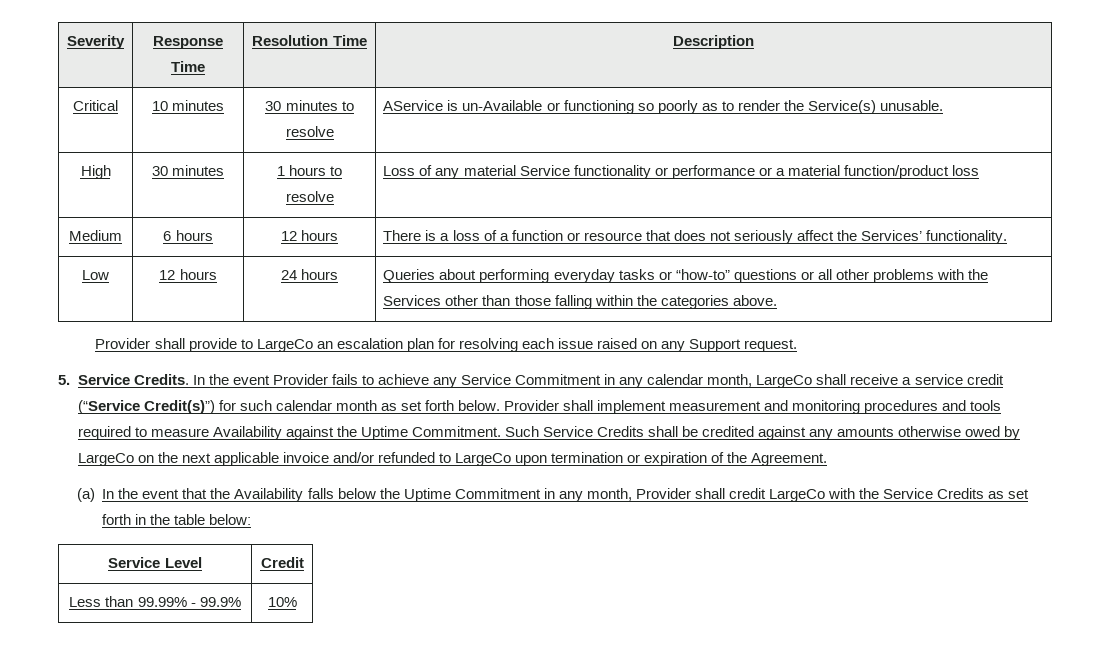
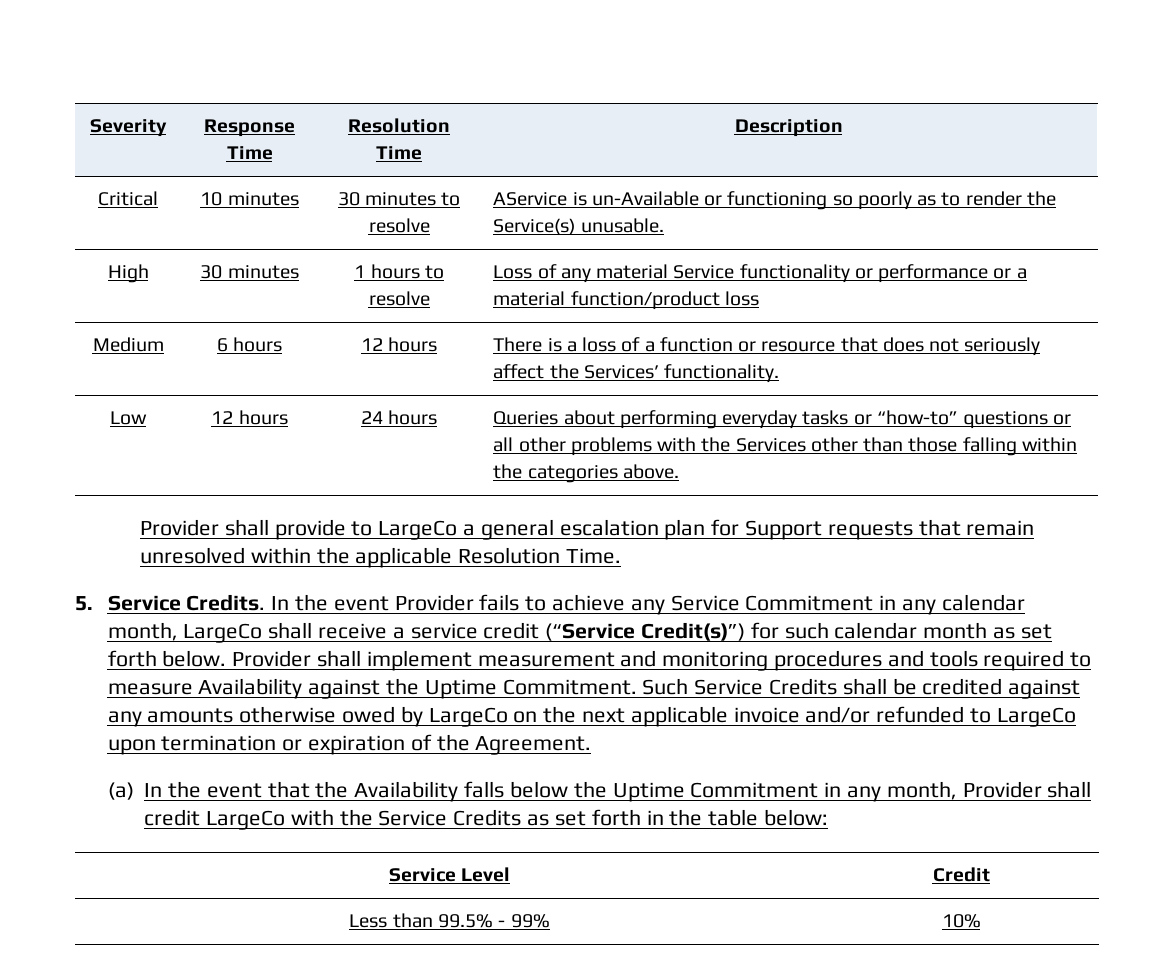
[316,341,333,349] an -> [463,519,554,540] a general
[458,338,798,352] resolving each issue raised on any Support request. -> [745,519,1035,540] [139,547,622,568] Support requests that remain unresolved within the applicable Resolution Time.
[137,597,241,607] 99.99% - 99.9% -> [437,914,550,928] 99.5% - 99%

